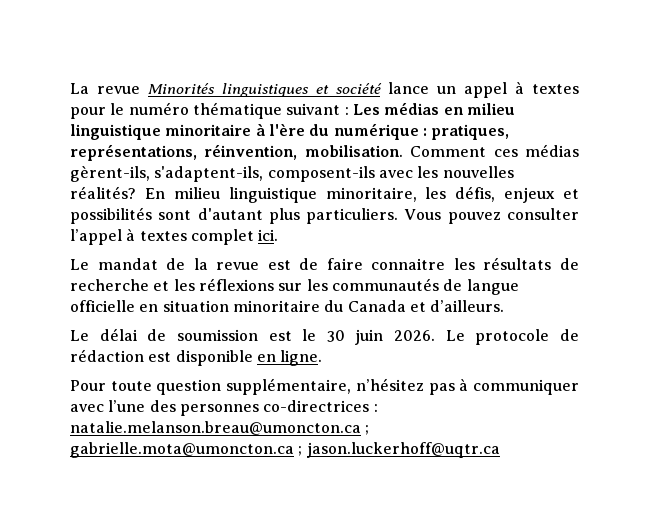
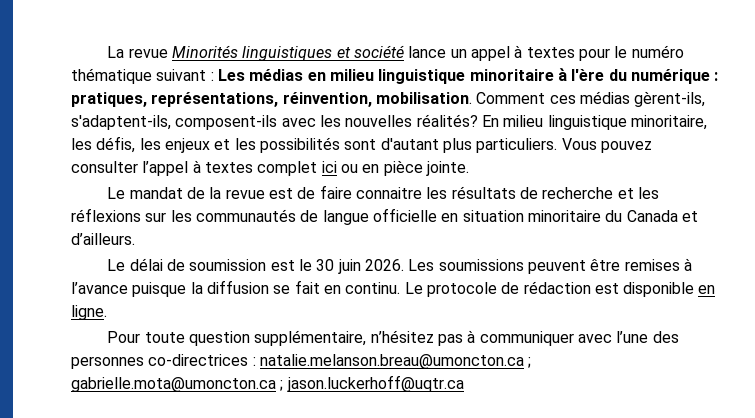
(496, 194) none -> [139,138,161,150] les
(579, 194) none -> [234,138,256,150] les
[258,229,279,241] ici. -> [321,160,469,176] ici ou en pièce jointe.
(436, 335) none -> [408,258,692,274] [71,280,401,297] Les soumissions peuvent être remises à l’avance puisque la diffusion se fait en continu.

